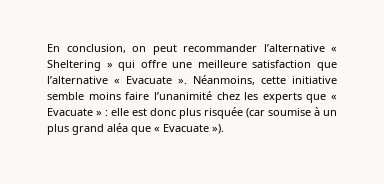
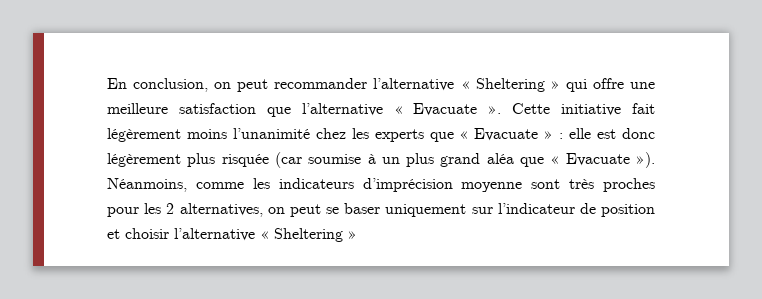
[193,75,337,85] [47,92,150,100] Néanmoins, cette initiative semble moins faire -> [512,103,656,116] [107,128,227,142] Cette initiative fait légèrement moins
(176, 112) none -> [107,153,181,167] légèrement
(224, 129) none -> [107,178,655,192] [107,203,655,217] [107,228,357,242] Néanmoins, comme les indicateurs d’imprécision moyenne sont très proches pour les 2 alternatives, on peut se baser uniquement sur l’indicateur de position et choisir l’alternative « Sheltering »

